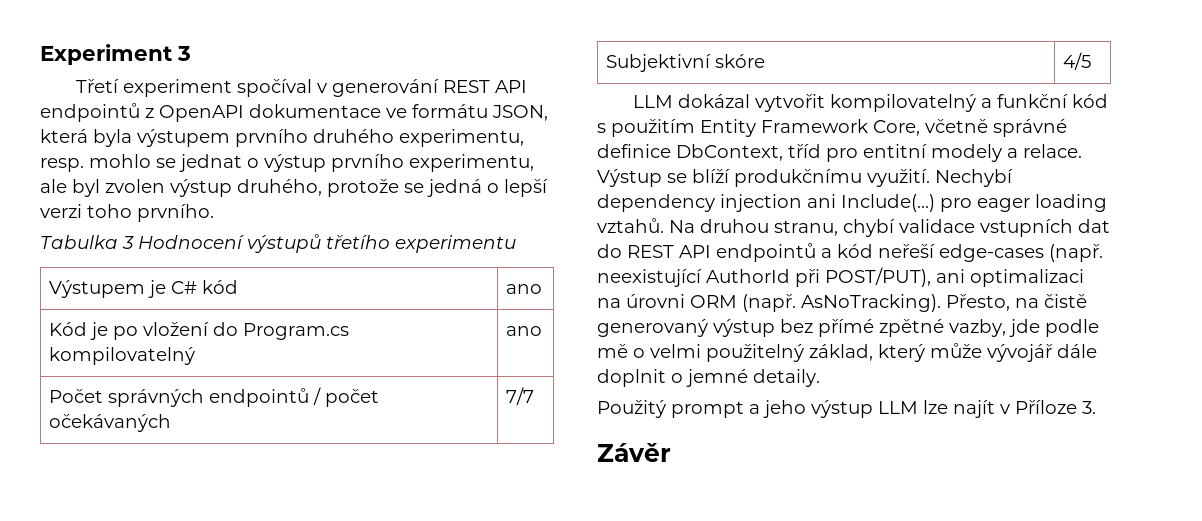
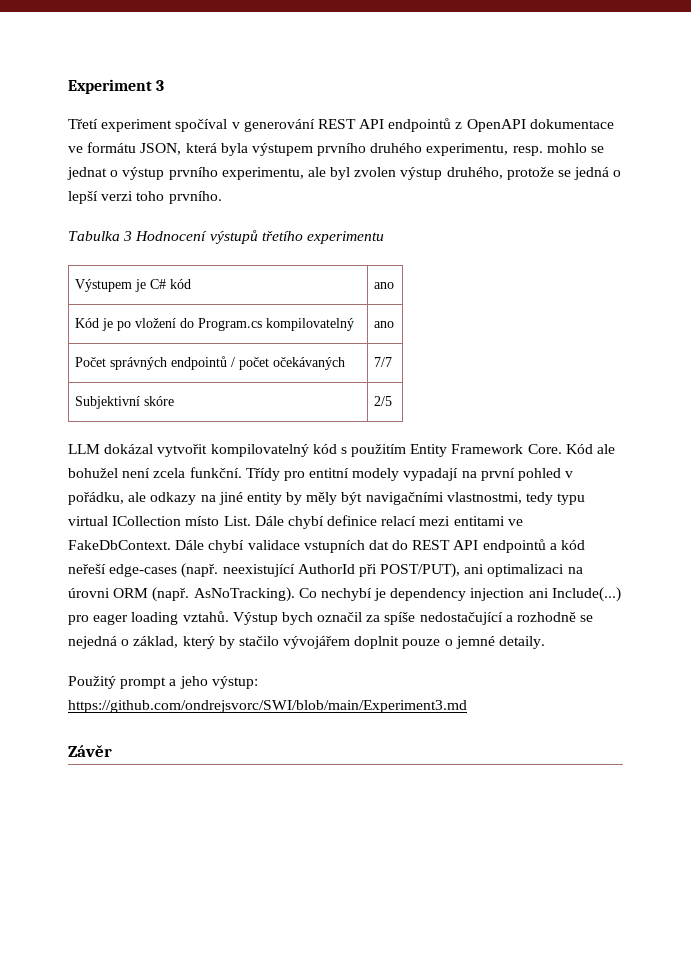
[1063,52,1092,70] 4/5 -> [373,396,392,406] 2/5
[981,94,1069,108] a funkční -> (309, 450) none
[873,119,1067,137] [597,144,1082,162] [597,169,1013,187] [597,194,1107,212] [597,218,838,236] Core, včetně správné definice DbContext, tříd pro entitní modely a relace. Výstup se blíží produkčnímu využití. Nechybí dependency injection ani Include(...) pro eager loading vztahů. Na druhou stranu, -> [527,444,616,454] [68,467,574,481] [68,492,586,505] [68,515,523,529] [68,540,205,550] Core. Kód ale bohužel není zcela funkční. Třídy pro entitní modely vypadají na první pohled v pořádku, ale odkazy na jiné entity by měly být navigačními vlastnostmi, tedy typu virtual ICollection místo List. Dále chybí definice relací mezi entitami ve FakeDbContext. Dále
[946,294,1087,311] [597,319,1099,337] [597,343,1097,362] [597,369,666,387] Přesto, na čistě generovaný výstup bez přímé zpětné vazby, jde podle mě o velmi použitelný základ, který může vývojář dále doplnit -> [298,587,621,602] [68,611,594,625] [68,636,441,649] Co nechybí je dependency injection ani Include(...) pro eager loading vztahů. Výstup bych označil za spíše nedostačující a rozhodně se nejedná o základ, který by stačilo vývojářem doplnit pouze
[811,400,1096,418] výstup LLM lze najít v Příloze 3. -> [211,676,258,689] [68,700,467,713] výstup: https://github.com/ondrejsvorc/SWI/blob/main/Experiment3.md

